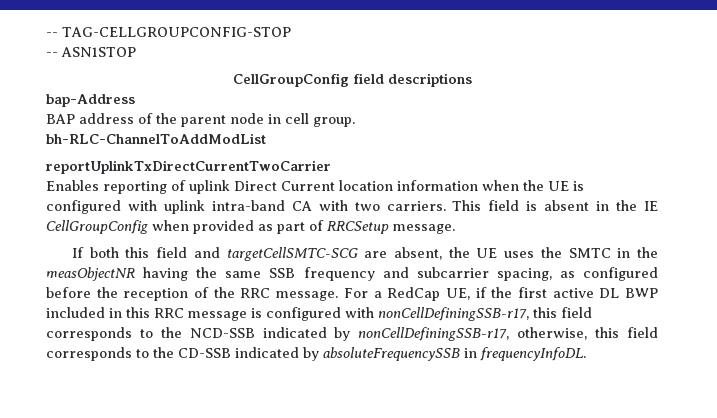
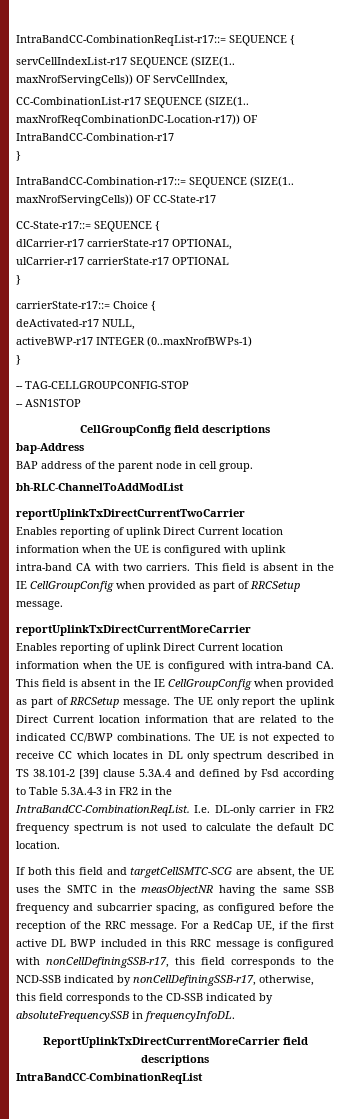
(46, 34) none -> [16,35,295,46] [16,56,235,68] [16,74,228,86] [16,96,249,108] [16,114,258,126] [16,133,174,141] [16,151,21,161] [16,176,294,188] [16,194,216,206] [16,221,160,232] [16,239,232,250] [16,257,229,265] [16,275,21,285] [16,301,156,311] [16,319,135,330] [16,336,252,347] [16,355,21,365] IntraBandCC-CombinationReqList-r17::= SEQUENCE { // servCellIndexList-r17 SEQUENCE (SIZE(1.. maxNrofServingCells)) OF ServCellIndex, // CC-CombinationList-r17 SEQUENCE (SIZE(1.. maxNrofReqCombinationDC-Location-r17)) OF IntraBandCC-Combination-r17 // } // IntraBandCC-Combination-r17::= SEQUENCE (SIZE(1.. maxNrofServingCells)) OF CC-State-r17 // CC-State-r17::= SEQUENCE { // dlCarrier-r17 carrierState-r17 OPTIONAL, // ulCarrier-r17 carrierState-r17 OPTIONAL // } // carrierState-r17::= Choice { // deActivated-r17 NULL, // activeBWP-r17 INTEGER (0..maxNrofBWPs-1) // } //
(455, 229) none -> [16,625,251,636] [16,643,283,654] [16,661,334,672] [16,679,334,690] [16,697,336,708] [16,715,334,723] [16,733,334,744] [16,751,335,762] [16,769,334,780] [16,787,172,795] [15,805,334,816] [16,823,334,834] [16,841,60,849] // reportUplinkTxDirectCurrentMoreCarrier // Enables reporting of uplink Direct Current location information when the UE is configured with intra-band CA. This field is absent in the IE CellGroupConfig when provided as part of RRCSetup message. The UE only report the uplink Direct Current location information that are related to the indicated CC/BWP combinations. The UE is not expected to receive CC which locates in DL only spectrum described in TS 38.101-2 [39] clause 5.3A.4 and defined by Fsd according to Table 5.3A.4-3 in FR2 in the IntraBandCC-CombinationReqList. I.e. DL-only carrier in FR2 frequency spectrum is not used to calculate the default DC location.
(586, 354) none -> [42,1037,308,1048] [141,1055,209,1066] [16,1073,203,1084] // ReportUplinkTxDirectCurrentMoreCarrier field descriptions // IntraBandCC-CombinationReqList

